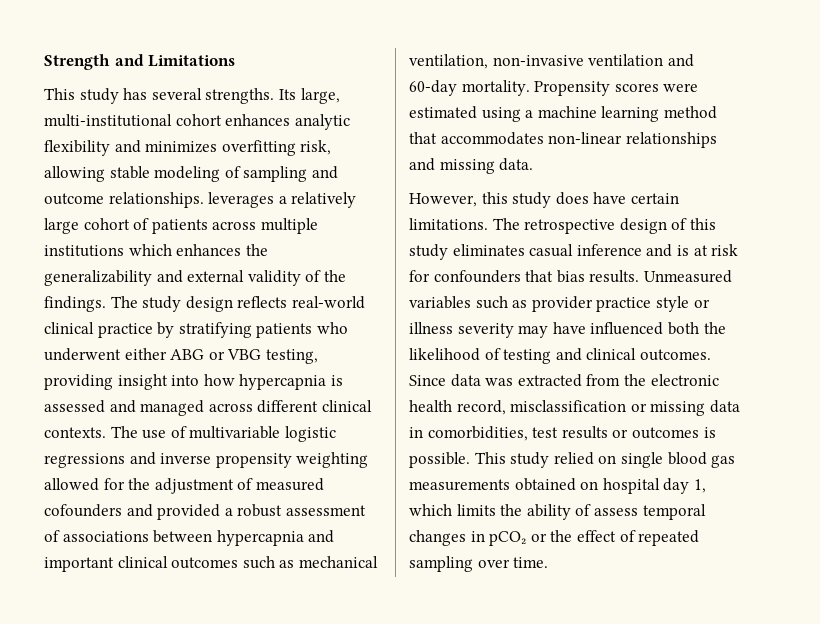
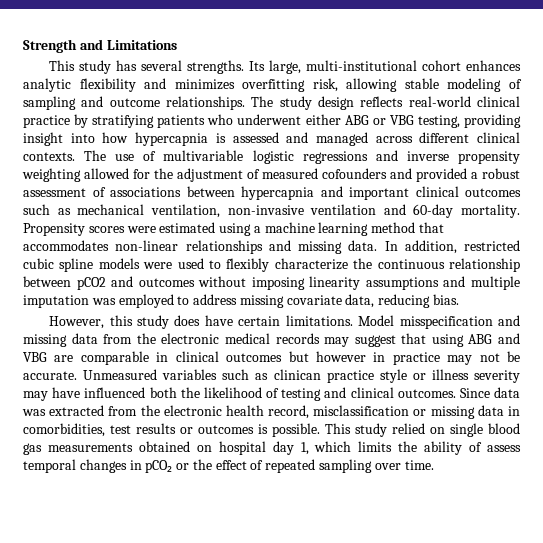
[208,192,357,208] [44,218,318,234] [44,244,268,257] [44,270,346,286] [44,296,106,312] leverages a relatively large cohort of patients across multiple institutions which enhances the generalizability and external validity of the findings. -> (246, 103) none
(534, 164) none -> [384,240,520,254] [23,258,520,272] [23,276,520,290] [23,294,460,308] In addition, restricted cubic spline models were used to flexibly characterize the continuous relationship between pCO2 and outcomes without imposing linearity assumptions and multiple imputation was employed to address missing covariate data, reducing bias.
[492,218,716,234] [409,244,739,260] [409,270,640,283] The retrospective design of this study eliminates casual inference and is at risk for confounders that bias results. -> [358,315,520,329] [23,333,520,347] [23,351,521,365] [23,371,77,380] Model misspecification and missing data from the electronic medical records may suggest that using ABG and VBG are comparable in clinical outcomes but however in practice may not be accurate.
[531,296,593,312] provider -> [273,369,321,380] clinican

